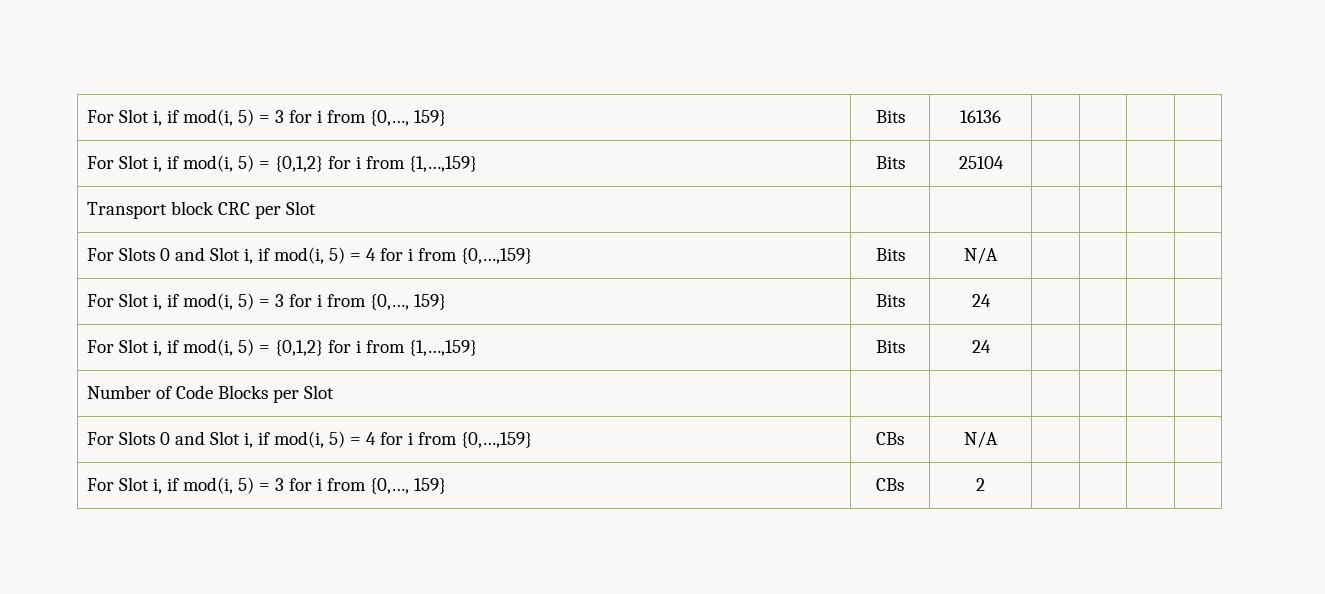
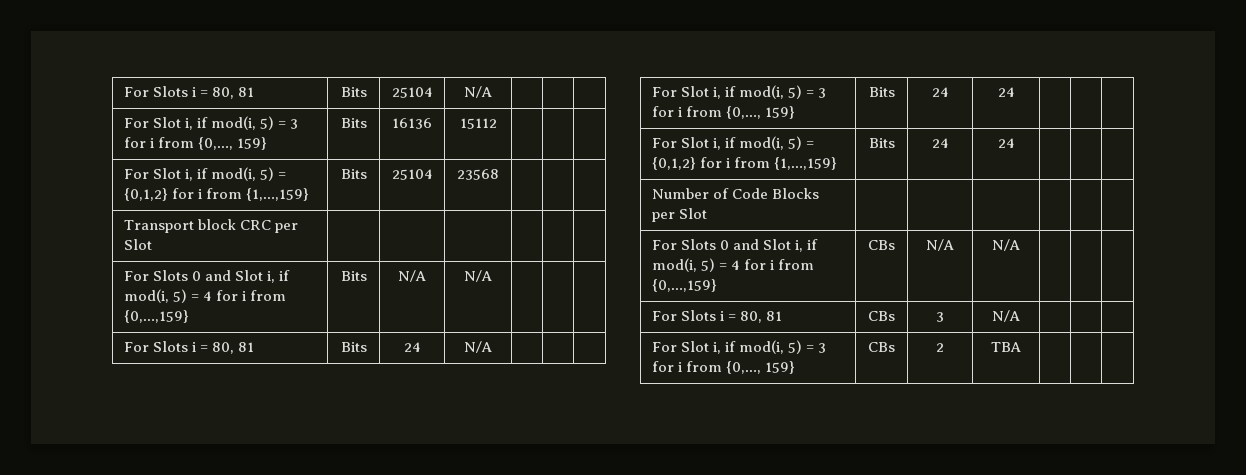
[86,110,114,123] For -> [123,86,255,99] [340,87,367,97] [391,87,433,98] [464,86,492,98] [123,118,149,128] For Slots i = 80, 81 | Bits | 25104 | N/A | | | // For
(1001, 116) none -> [459,118,497,129] 15112
(1004, 162) none -> [457,169,499,180] 23568
(998, 255) none -> [464,270,492,282] [123,341,255,354] [340,342,367,352] [403,342,421,352] [464,341,492,353] N/A | | | // For Slots i = 80, 81 | Bits | 24 | N/A
(991, 300) none -> [997,87,1015,97] 24
(991, 346) none -> [997,138,1015,148] 24
(998, 439) none -> [992,239,1020,251] [651,310,783,323] [868,311,895,321] [936,312,944,322] [992,310,1020,322] N/A | | | // For Slots i = 80, 81 | CBs | 3 | N/A
(985, 484) none -> [991,342,1021,352] TBA

